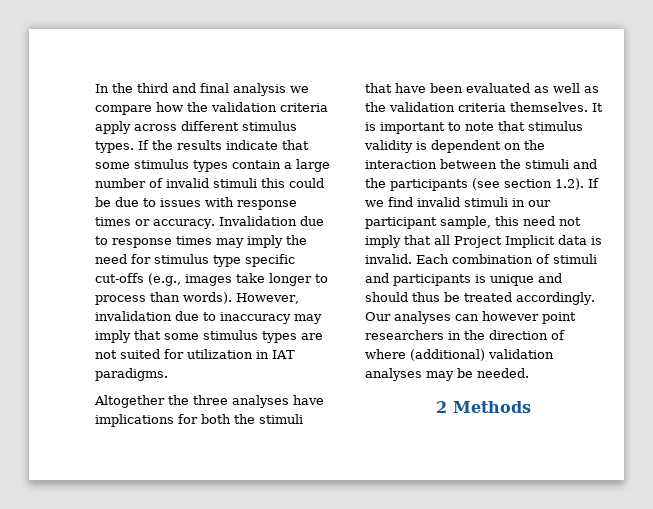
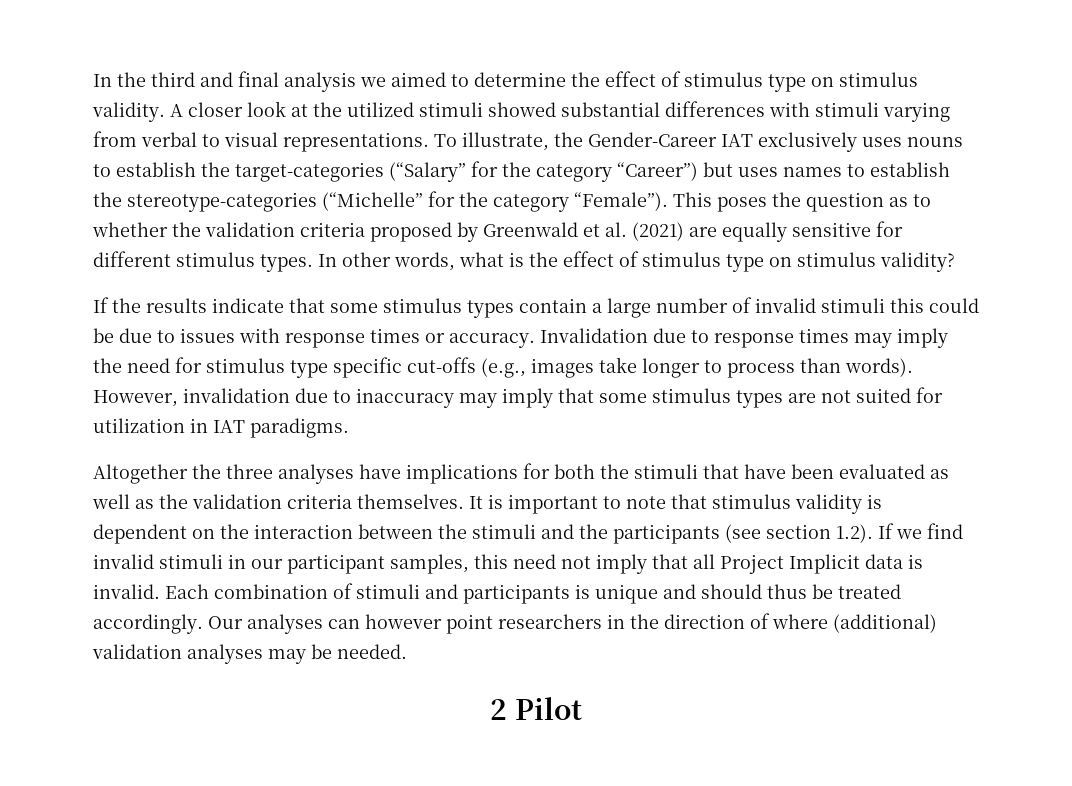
[95,102,328,115] [95,121,297,134] [95,141,134,153] compare how the validation criteria apply across different stimulus types. -> [391,71,918,92] [92,101,950,122] [93,131,963,152] [93,161,950,182] [93,191,931,212] [92,221,903,242] [93,251,955,272] aimed to determine the effect of stimulus type on stimulus validity. A closer look at the utilized stimuli showed substantial differences with stimuli varying from verbal to visual representations. To illustrate, the Gender-Career IAT exclusively uses nouns to establish the target-categories (“Salary” for the category “Career”) but uses names to establish the stereotype-categories (“Michelle” for the category “Female”). This poses the question as to whether the validation criteria proposed by Greenwald et al. (2021) are equally sensitive for different stimulus types. In other words, what is the effect of stimulus type on stimulus validity? //
[440,216,491,229] sample, -> [390,554,469,574] samples,
[453,401,531,413] Methods -> [514,697,582,720] Pilot

